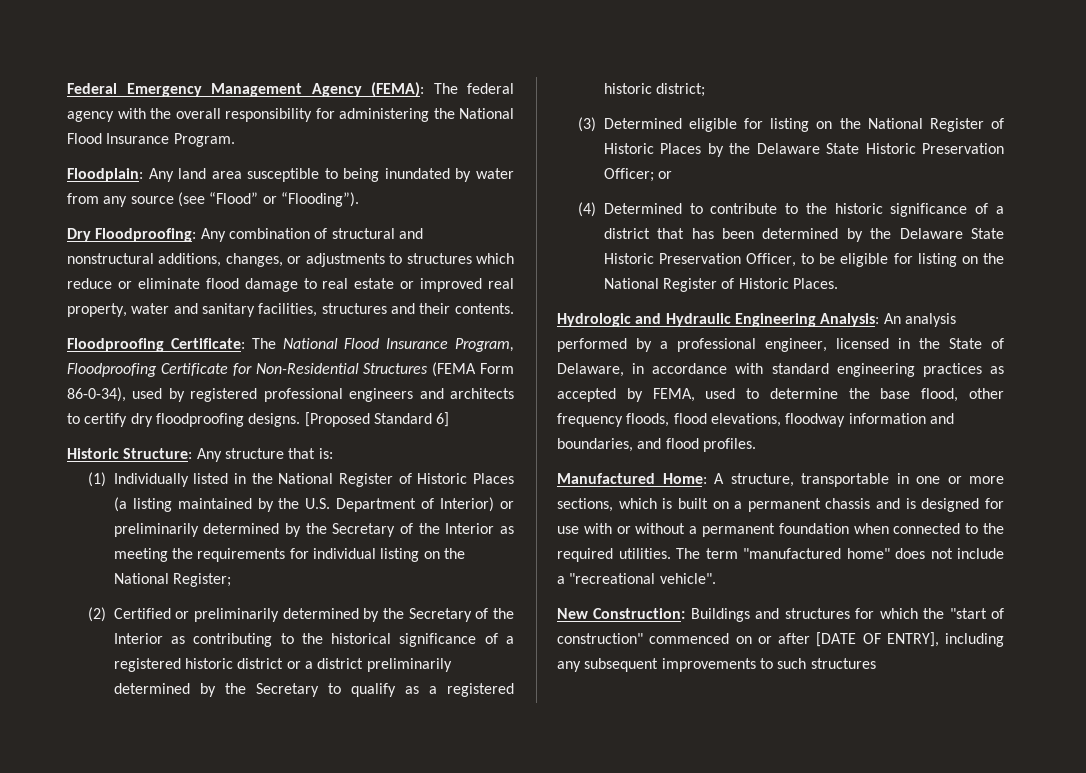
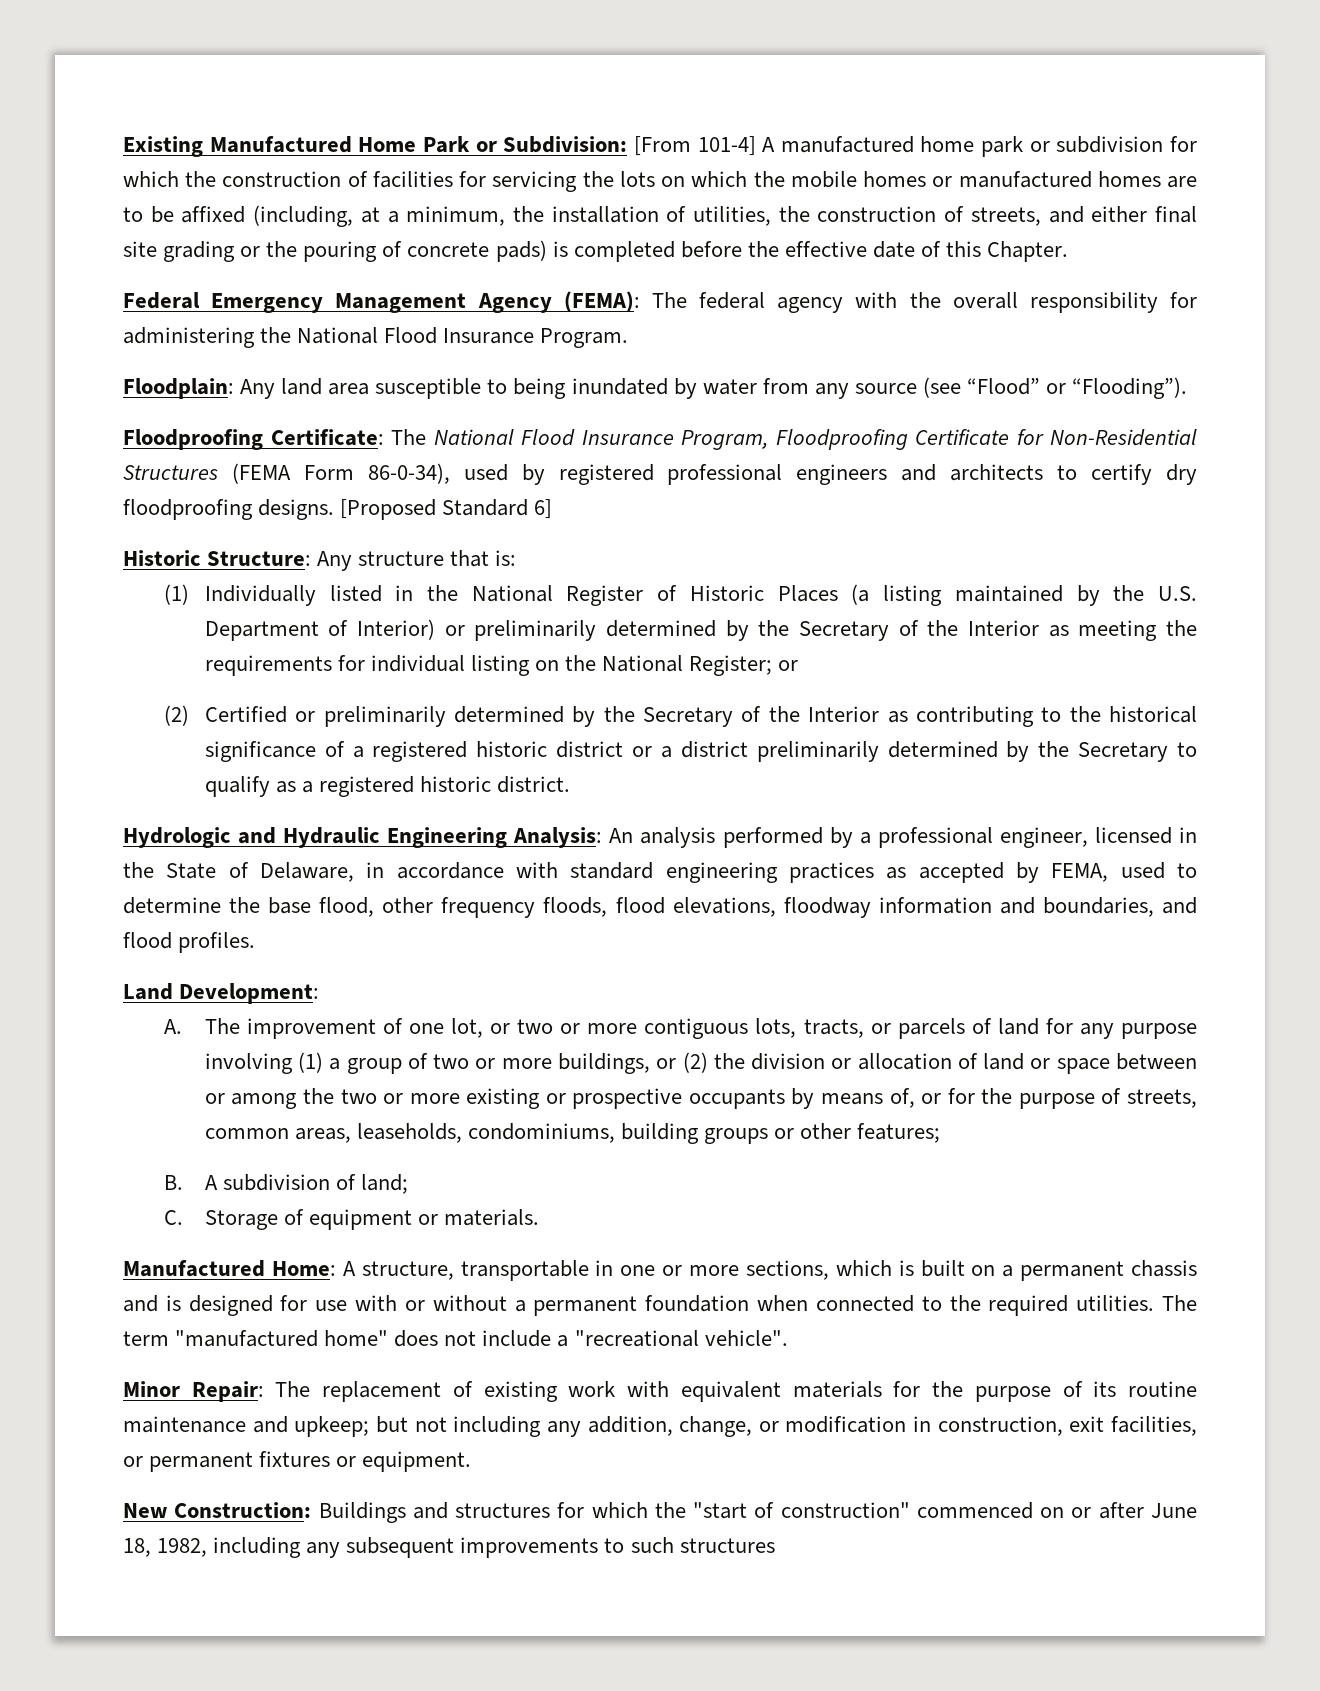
(67, 88) none -> [123,136,1197,157] [123,171,1198,192] [123,205,1198,227] [123,240,1069,262] Existing Manufactured Home Park or Subdivision: [From 101-4] A manufactured home park or subdivision for which the construction of facilities for servicing the lots on which the mobile homes or manufactured homes are to be affixed (including, at a minimum, the installation of utilities, the construction of streets, and either final site grading or the pouring of concrete pads) is completed before the effective date of this Chapter. //
[67,228,423,242] [67,253,514,267] [67,278,514,292] [67,303,514,317] // Dry Floodproofing: Any combination of structural and nonstructural additions, changes, or adjustments to structures which reduce or eliminate flood damage to real estate or improved real property, water and sanitary facilities, structures and their contents. -> (1188, 388) none
(232, 580) none -> [778,660,799,671] or
[656,83,706,97] [577,117,1004,132] [603,143,1004,157] [603,168,673,182] [577,202,1004,217] [603,228,1004,242] [603,253,1004,267] [603,278,839,292] district; // (3) Determined eligible for listing on the National Register of Historic Places by the Delaware State Historic Preservation Officer; or // (4) Determined to contribute to the historic significance of a district that has been determined by the Delaware State Historic Preservation Officer, to be eligible for listing on the National Register of Historic Places. -> [497,776,571,793] district.
(756, 445) none -> [123,983,320,1004] [163,1018,1197,1039] [204,1052,1197,1074] [204,1088,1197,1109] [204,1123,941,1144] [163,1174,409,1194] [163,1209,540,1230] // Land Development: // A. The improvement of one lot, or two or more contiguous lots, tracts, or parcels of land for any purpose involving (1) a group of two or more buildings, or (2) the division or allocation of land or space between or among the two or more existing or prospective occupants by means of, or for the purpose of streets, common areas, leaseholds, condominiums, building groups or other features; // B. A subdivision of land; // C. Storage of equipment or materials.
(716, 578) none -> [123,1381,1198,1402] [123,1416,1197,1437] [123,1451,472,1472] // Minor Repair: The replacement of existing work with equivalent materials for the purpose of its routine maintenance and upkeep; but not including any addition, change, or modification in construction, exit facilities, or permanent fixtures or equipment.
[816,632,939,647] [DATE OF ENTRY], -> [1150,1503,1197,1518] [123,1538,208,1557] June 18, 1982,

